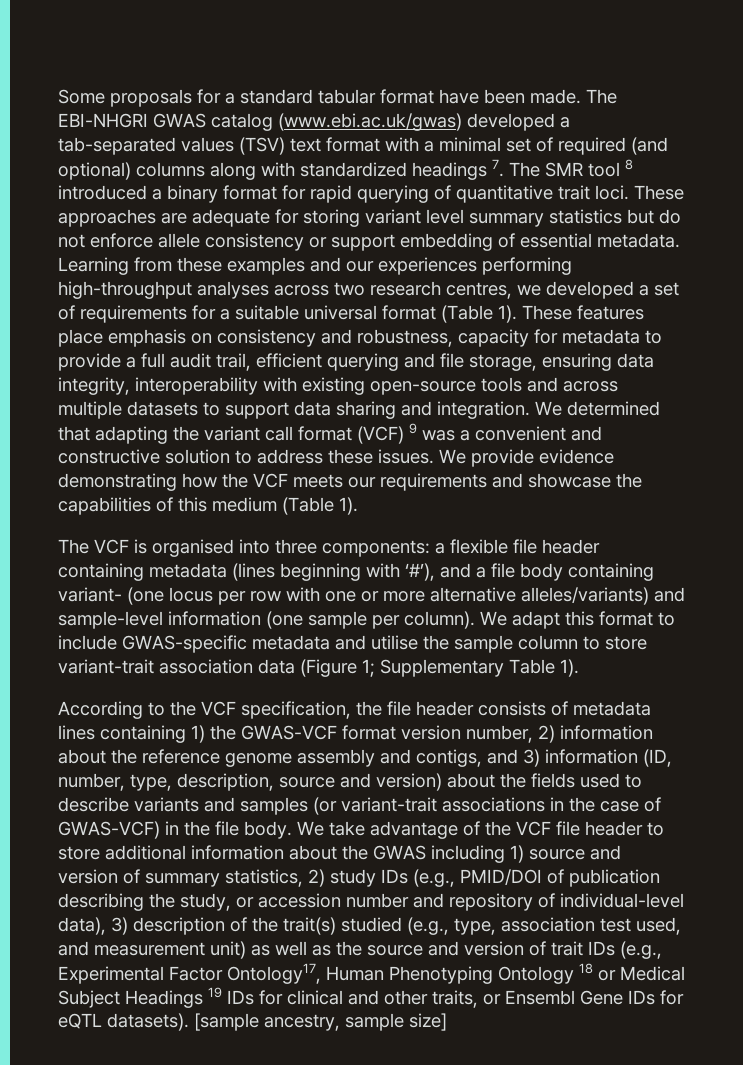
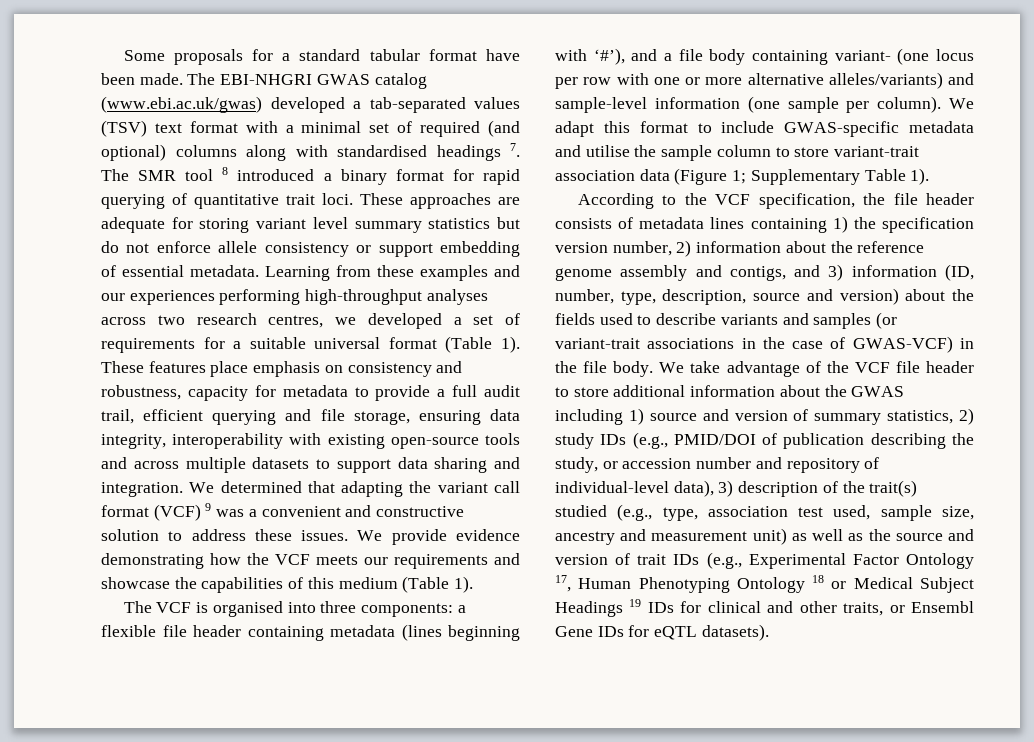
[300,162,407,177] standardized -> [337,145,427,157] standardised
[241,725,396,740] GWAS-VCF format -> [882,217,974,233] specification
(681, 926) none -> [880,505,974,521] [555,531,615,545] sample size, ancestry
[227,963,321,984] Ontology17, -> [906,553,974,569] [555,575,571,592] Ontology 17,
[194,1013,447,1031] [sample ancestry, sample size] -> (769, 632) none

